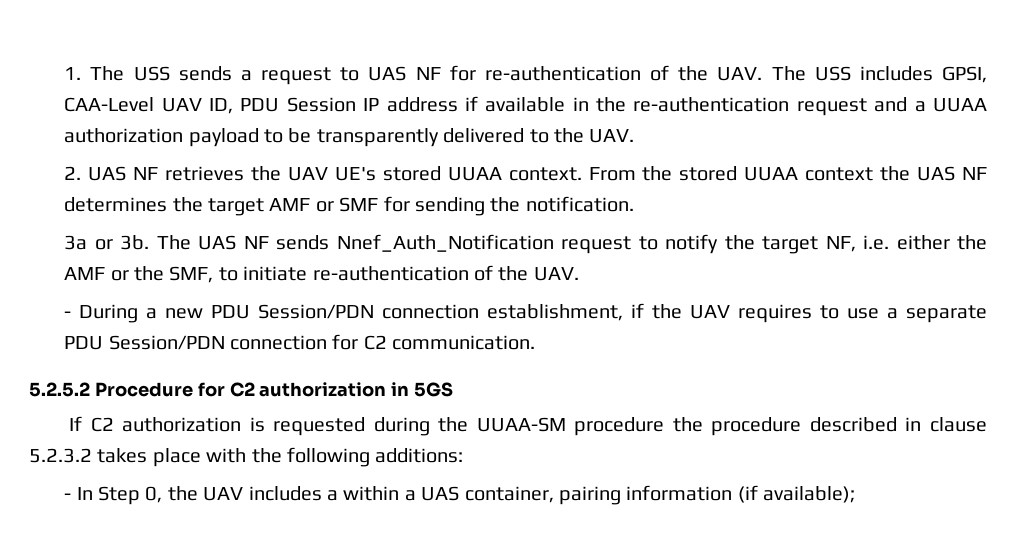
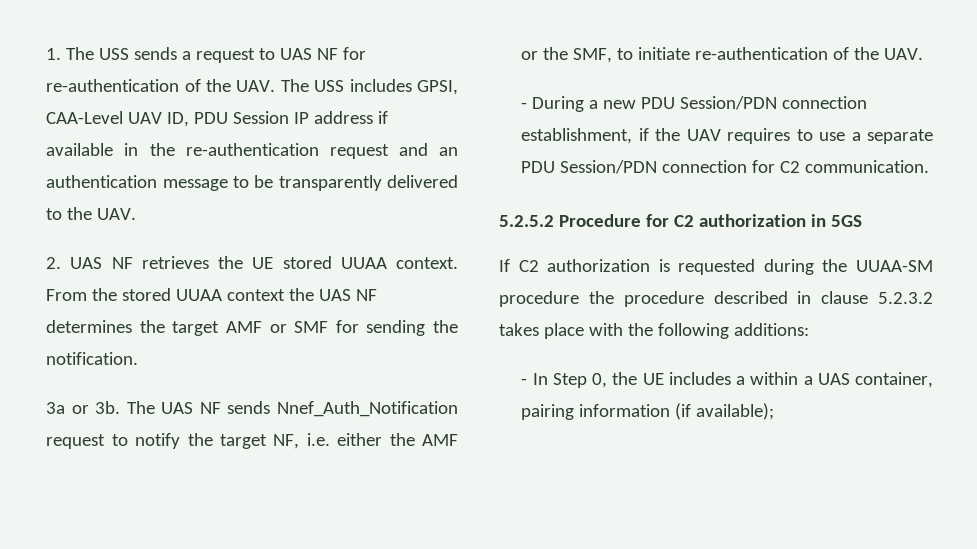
[914,98,987,112] [64,128,259,147] a UUAA authorization payload -> [439,147,458,156] [46,175,228,191] an authentication message
[287,167,376,181] UAV UE's -> [252,257,274,269] UE
[203,487,244,501] UAV -> [642,373,664,385] UE

